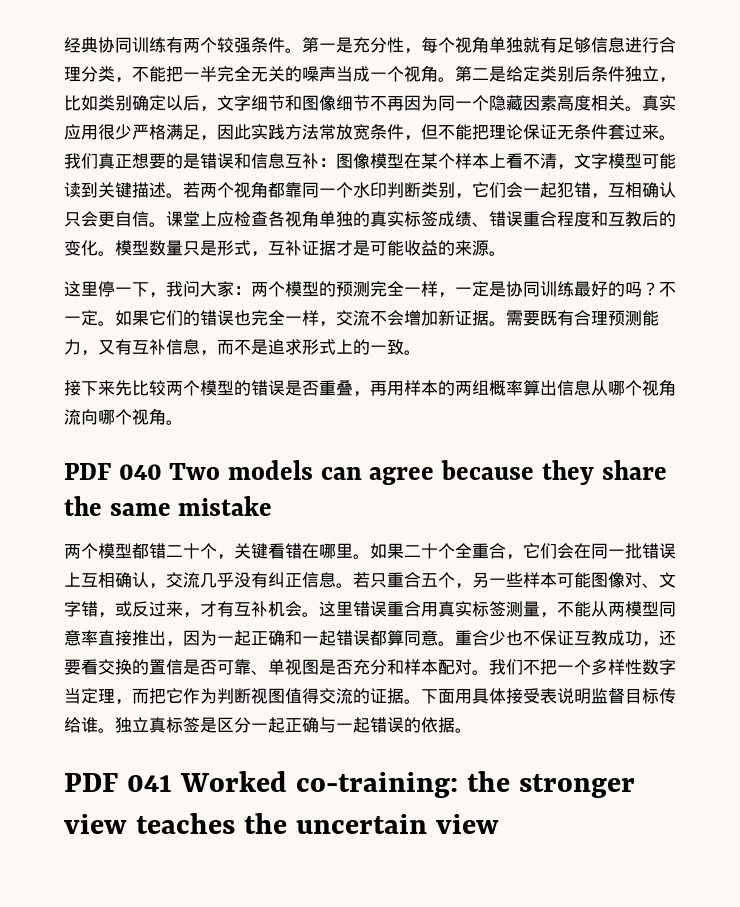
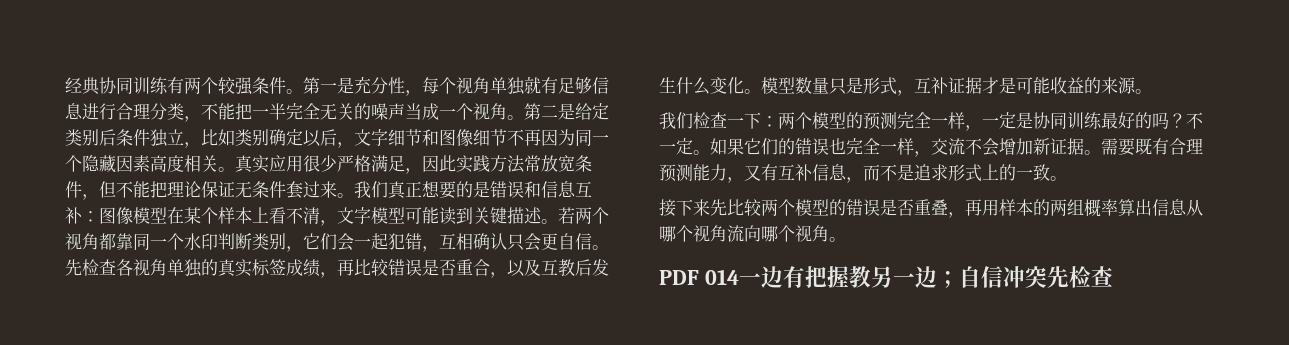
[166,211,234,227] 课堂上应 -> [65,259,82,276] 先
[472,211,676,227] 、错误重合程度和互教后的 -> [320,259,609,278] [659,77,710,95] ，再比较错误是否重合，以及互教后发生什么
[64,281,234,298] 这里停一下，我问大家 -> [659,112,761,129] 我们检查一下
[118,460,667,485] [64,496,273,516] [64,543,676,560] [64,572,676,589] [64,601,676,618] [64,630,676,647] [64,659,676,675] [64,688,676,705] [64,717,472,733] [64,771,635,798] [64,813,499,834] 040 Two models can agree because they share the same mistake // 两个模型都错二十个，关键看错在哪里。如果二十个全重合，它们会在同一批错误上互相确认，交流几乎没有纠正信息。若只重合五个，另一些样本可能图像对、文字错，或反过来，才有互补机会。这里错误重合用真实标签测量，不能从两模型同意率直接推出，因为一起正确和一起错误都算同意。重合少也不保证互教成功，还要看交换的置信是否可靠、单视图是否充分和样本配对。我们不把一个多样性数字当定理，而把它作为判断视图值得交流的证据。下面用具体接受表说明监督目标传给谁。独立真标签是区分一起正确与一起错误的依据。 // PDF 041 Worked co-training: the stronger view teaches the uncertain view -> [704,266,1113,288] 014一边有把握教另一边；自信冲突先检查

